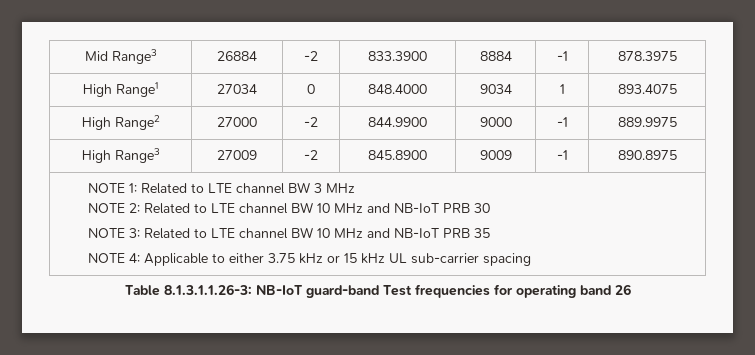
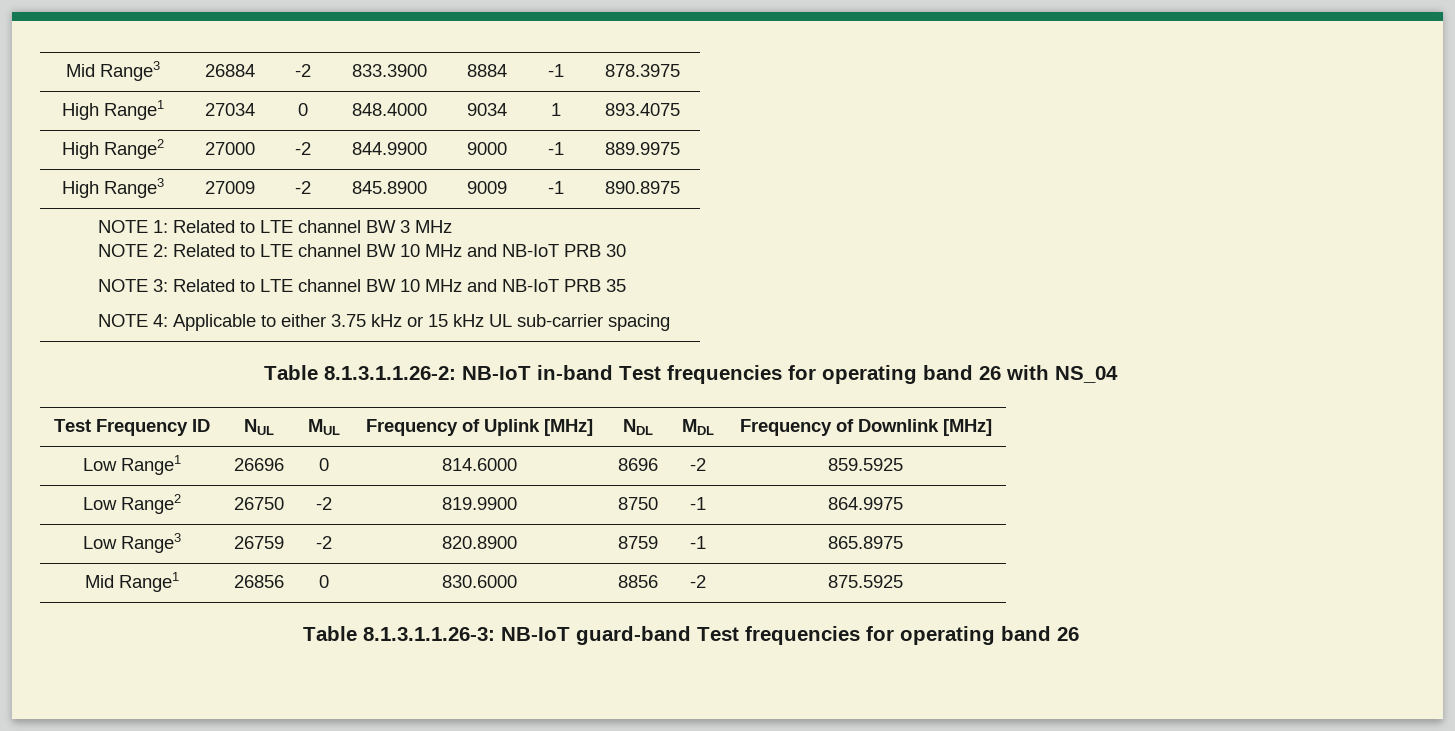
(531, 259) none -> [264,365,1118,384] [53,419,210,436] [244,419,274,435] [307,419,340,435] [365,419,593,436] [623,419,653,435] [681,419,714,435] [739,419,992,436] [82,455,181,475] [234,458,284,471] [318,458,329,471] [441,458,517,471] [618,458,658,471] [689,458,706,471] [828,458,903,471] [82,494,181,514] [234,497,284,510] [315,497,332,510] [441,497,517,510] [618,497,658,510] [689,497,706,510] [828,497,903,510] [82,533,181,553] [234,536,284,549] [315,536,332,549] [441,536,517,549] [618,536,658,549] [689,536,706,549] [828,536,903,549] [84,572,179,592] [234,575,284,588] [318,575,329,588] [441,575,517,588] [618,575,658,588] [689,575,706,588] [828,575,903,588] // Table 8.1.3.1.1.26-2: NB-IoT in-band Test frequencies for operating band 26 with NS_04 // Test Frequency ID | NUL | MUL | Frequency of Uplink [MHz] | NDL | MDL | Frequency of Downlink [MHz] // Low Range1 | 26696 | 0 | 814.6000 | 8696 | -2 | 859.5925 // Low Range2 | 26750 | -2 | 819.9900 | 8750 | -1 | 864.9975 // Low Range3 | 26759 | -2 | 820.8900 | 8759 | -1 | 865.8975 // Mid Range1 | 26856 | 0 | 830.6000 | 8856 | -2 | 875.5925

